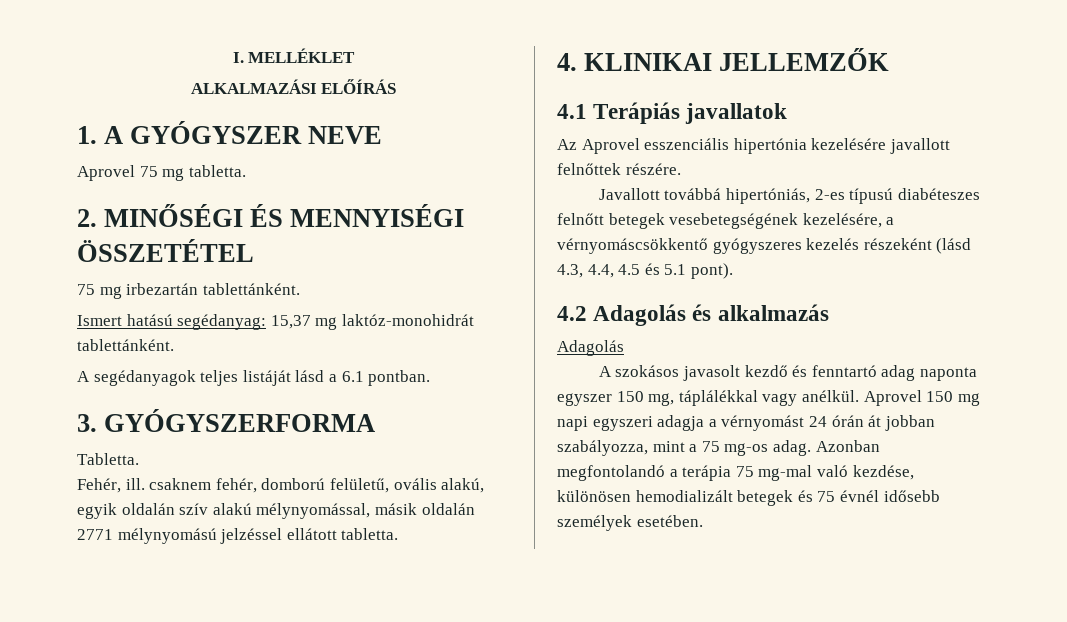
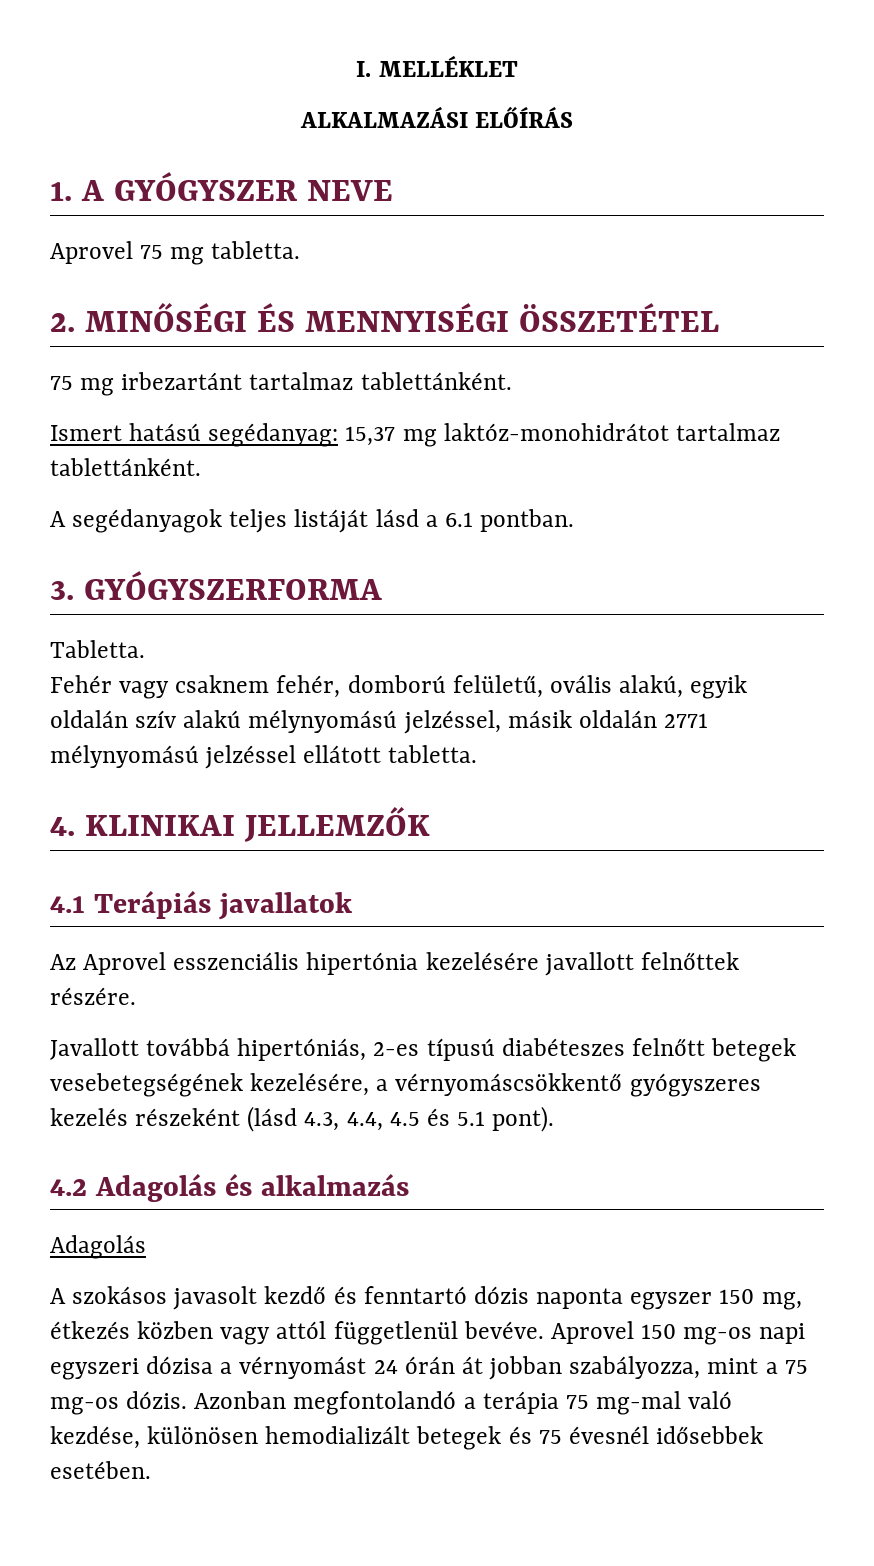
[126,283,199,295] irbezartán -> [121,372,354,390] irbezartánt tartalmaz
[341,314,474,326] laktóz-monohidrát -> [443,423,780,441] laktóz-monohidrátot tartalmaz
[77,478,145,493] Fehér, ill. -> [50,675,170,699] Fehér vagy
[256,503,371,519] mélynyomással, -> [248,710,501,734] mélynyomású jelzéssel,
[881,365,916,381] adag -> [473,1286,529,1304] dózis
[678,390,859,406] táplálékkal vagy anélkül. -> [50,1321,544,1345] étkezés közben vagy attól függetlenül bevéve.
[957,393,980,406] mg -> [683,1327,753,1345] mg-os
[657,415,705,431] adagja -> [146,1356,214,1374] dózisa
[772,440,811,456] adag. -> [126,1391,188,1409] dózis.
[839,490,940,502] [557,515,632,531] évnél idősebb személyek -> [568,1426,764,1444] évesnél idősebbek

